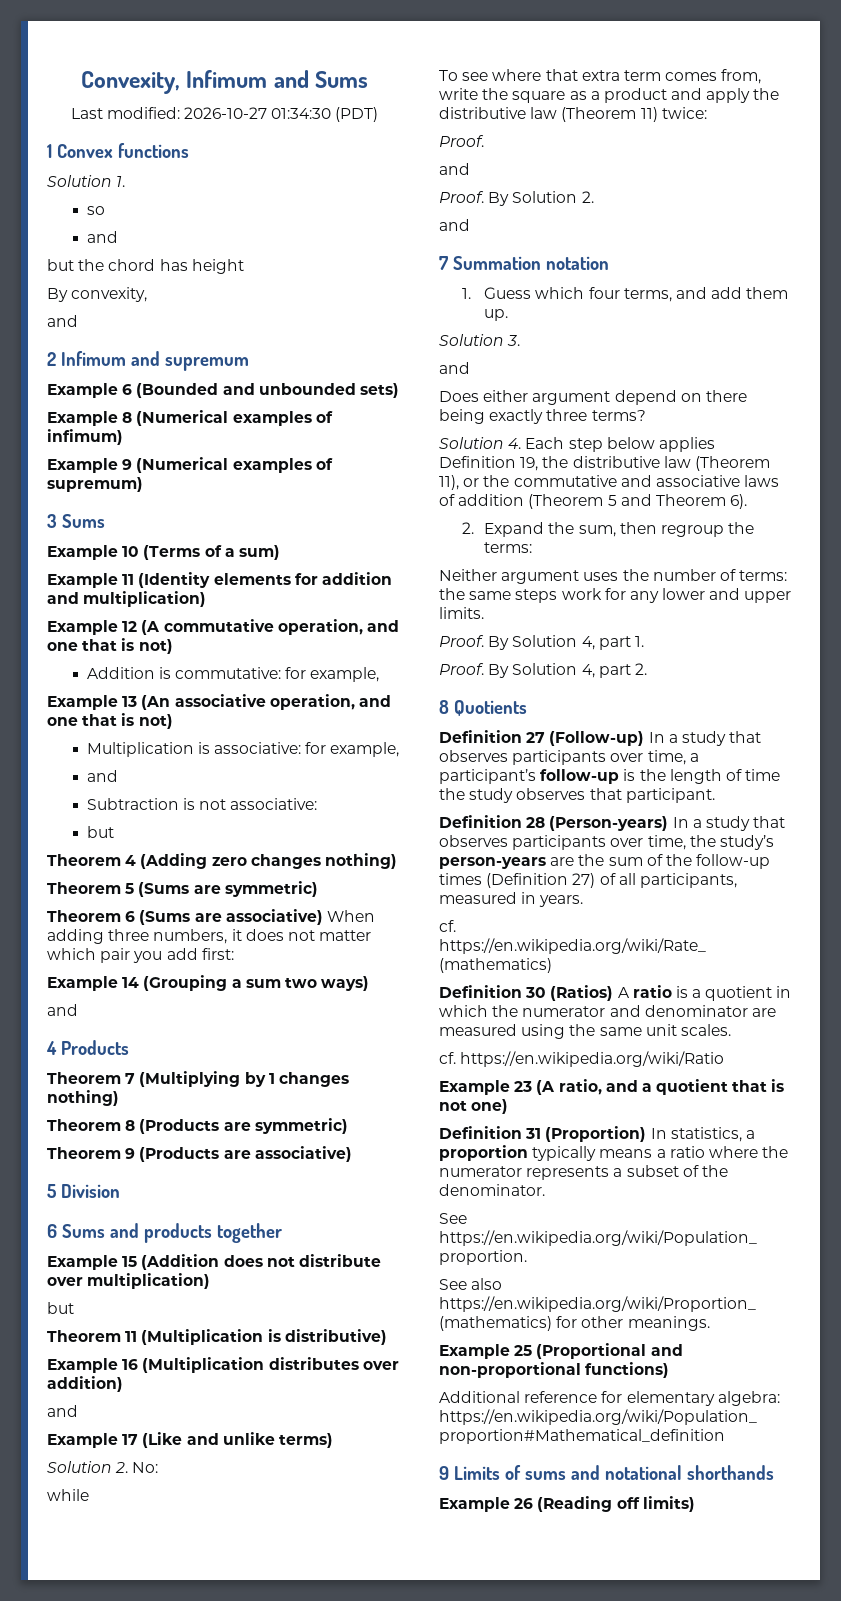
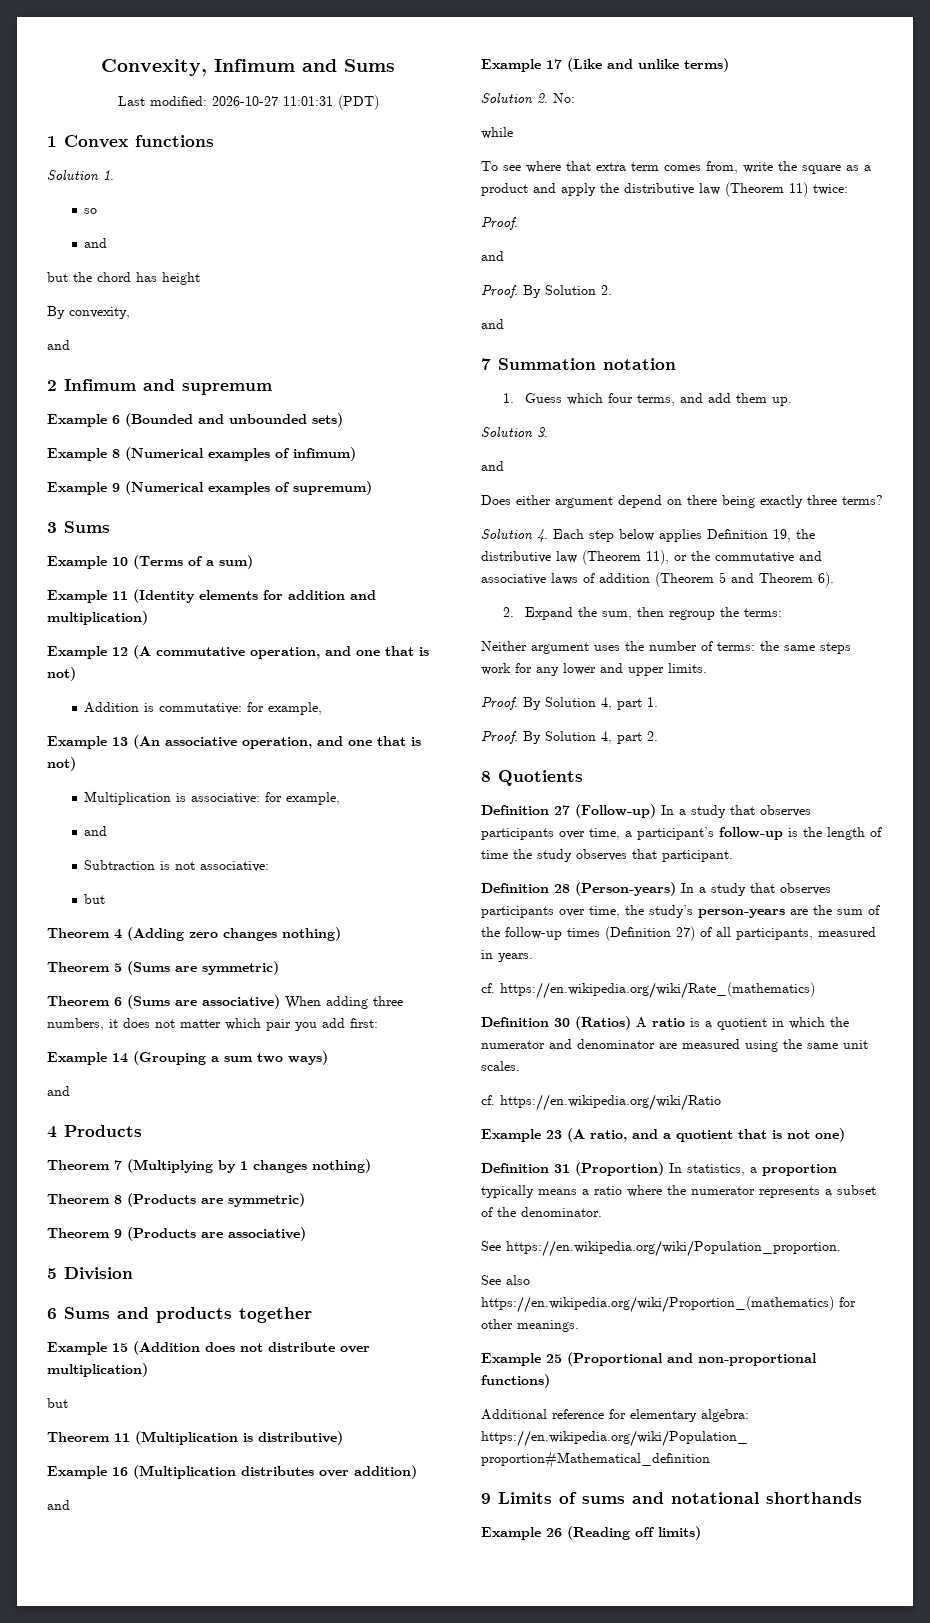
[271,108,332,119] 01:34:30 -> [282,96,333,106] 11:01:31

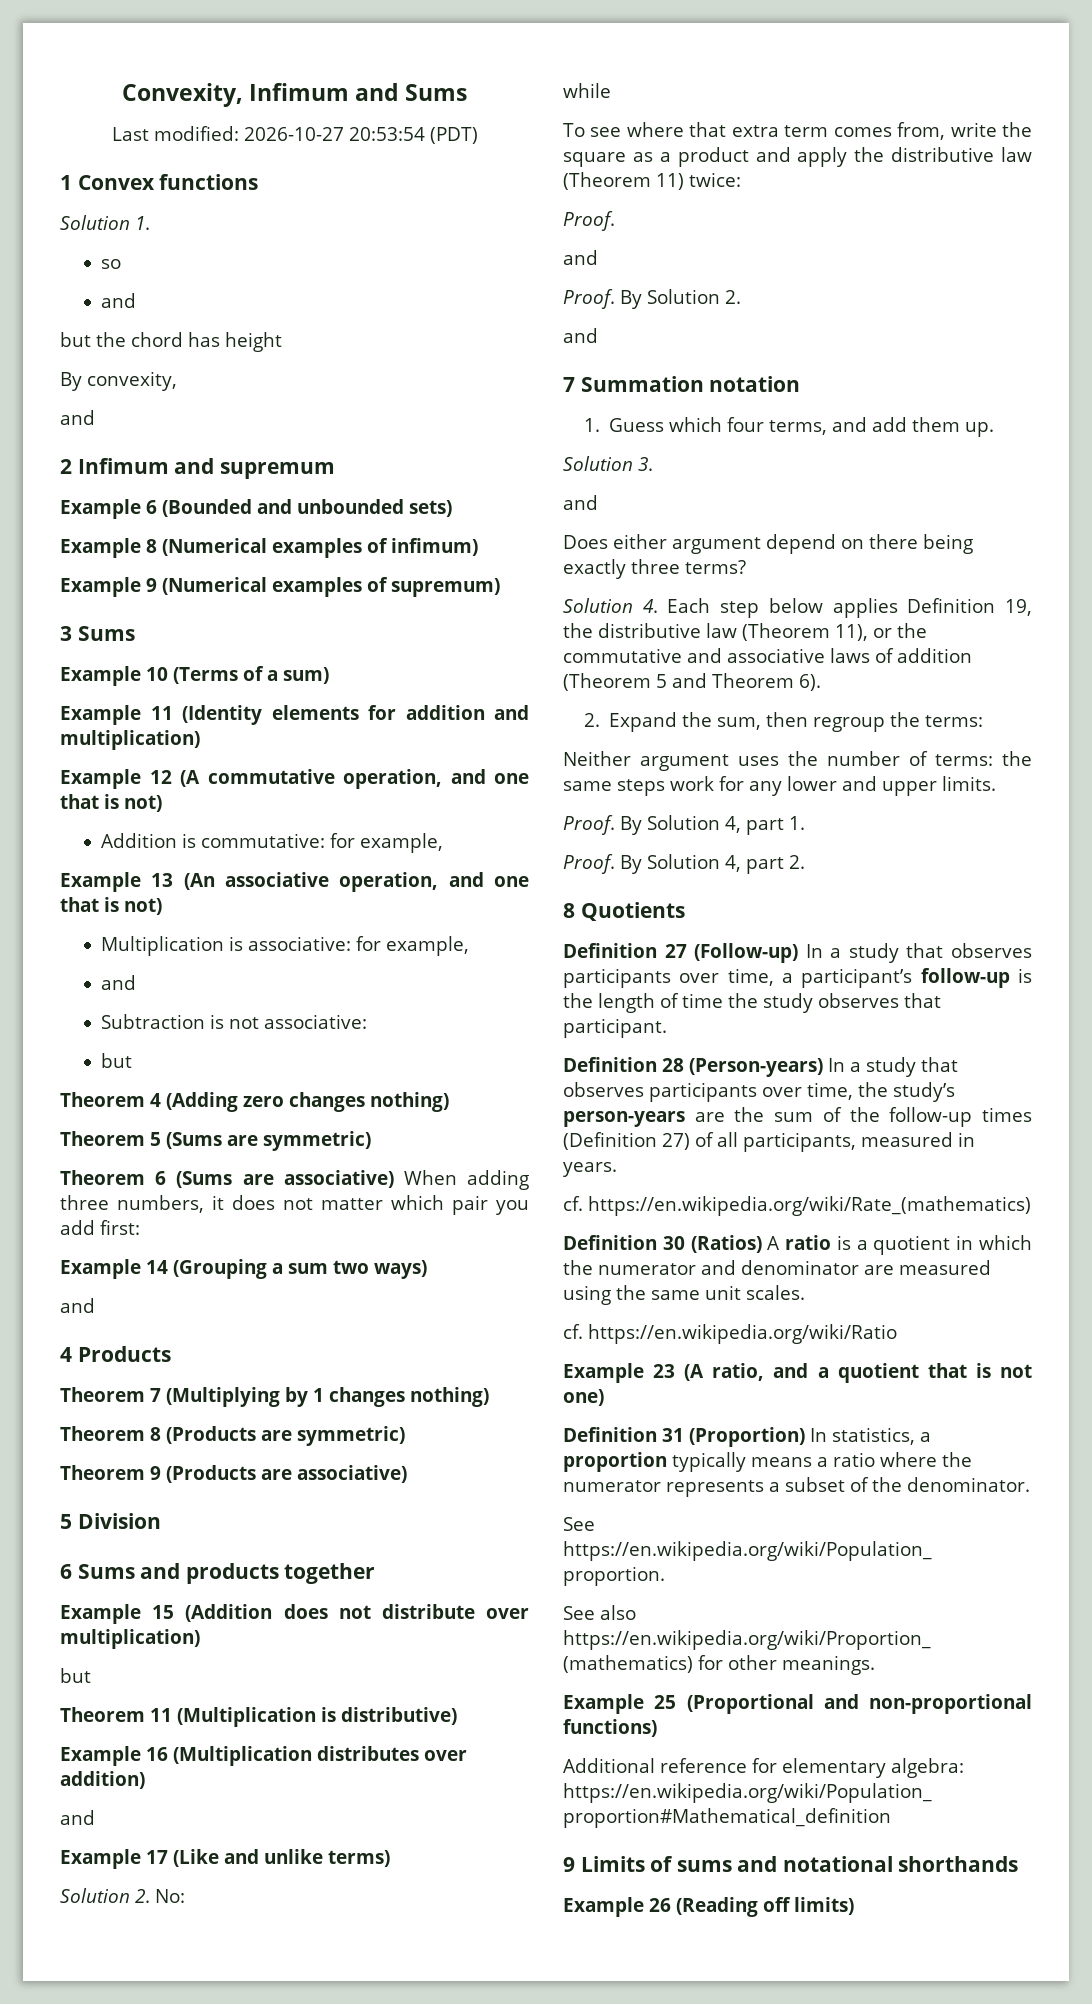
[282,96,333,106] 11:01:31 -> [348,127,425,141] 20:53:54

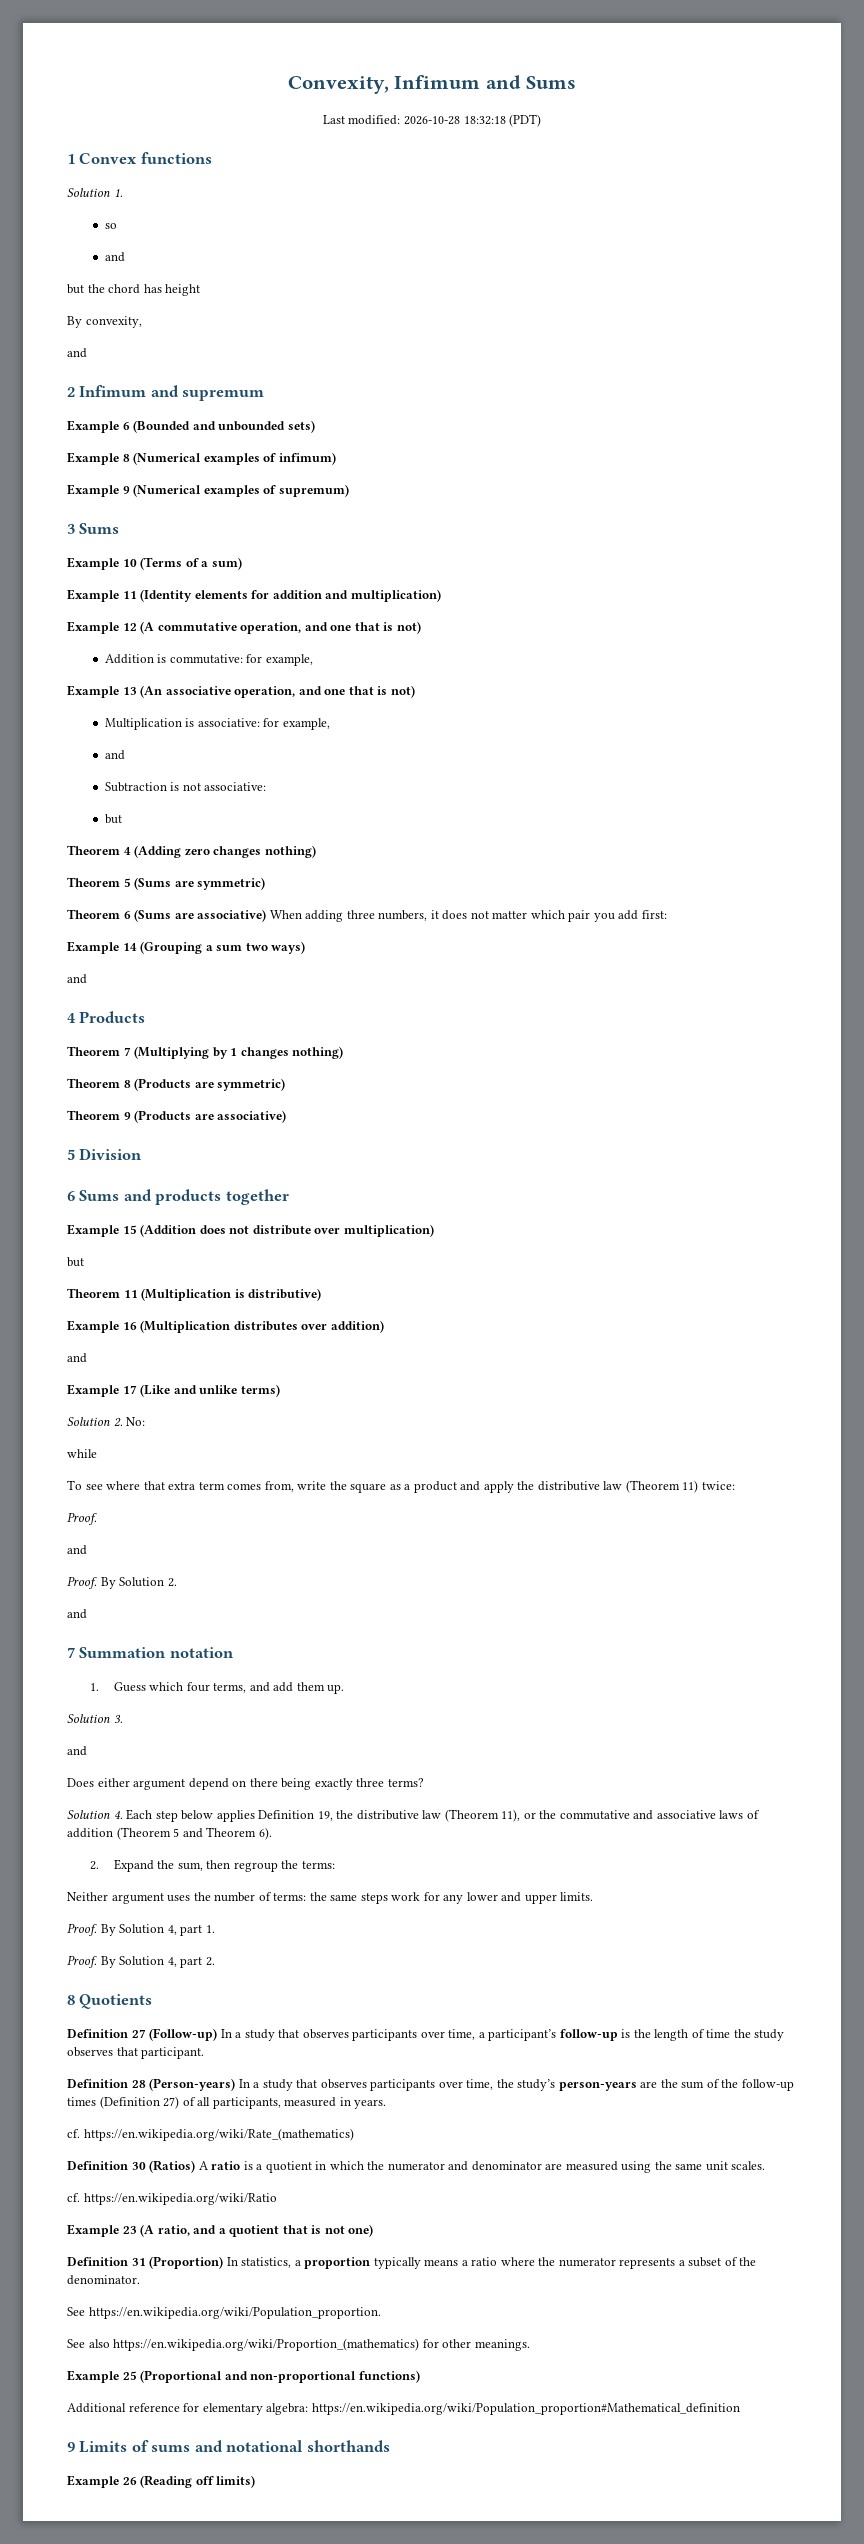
[243,127,425,141] 2026-10-27 20:53:54 -> [404,116,506,125] 2026-10-28 18:32:18

